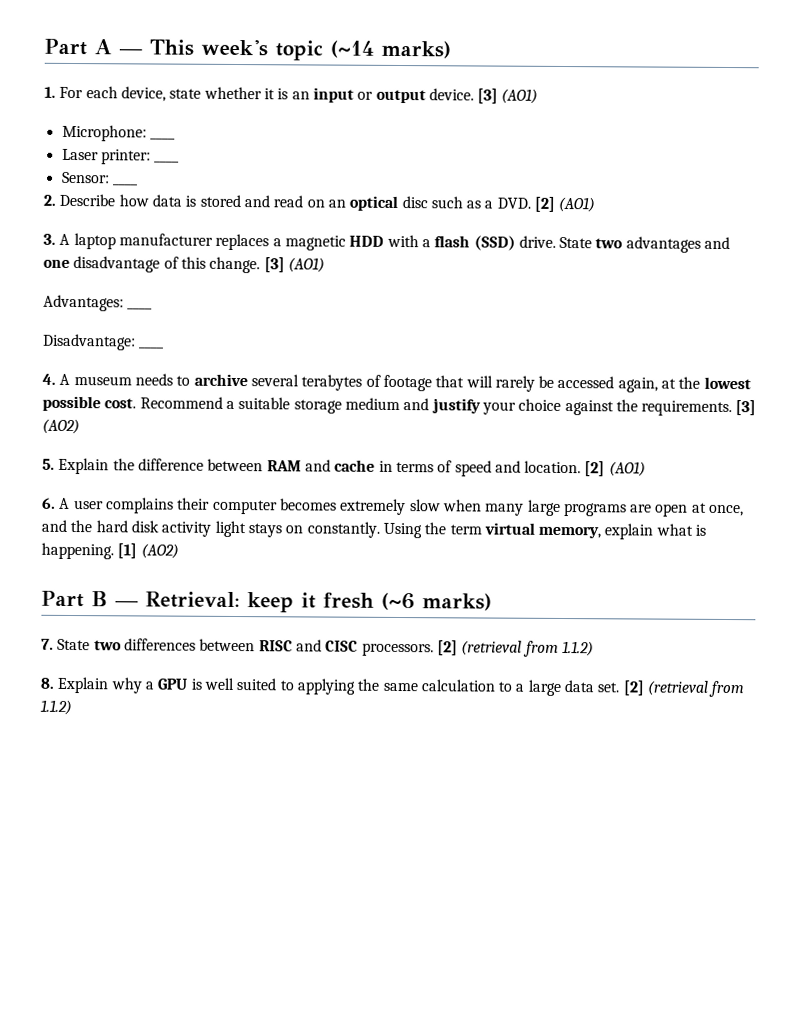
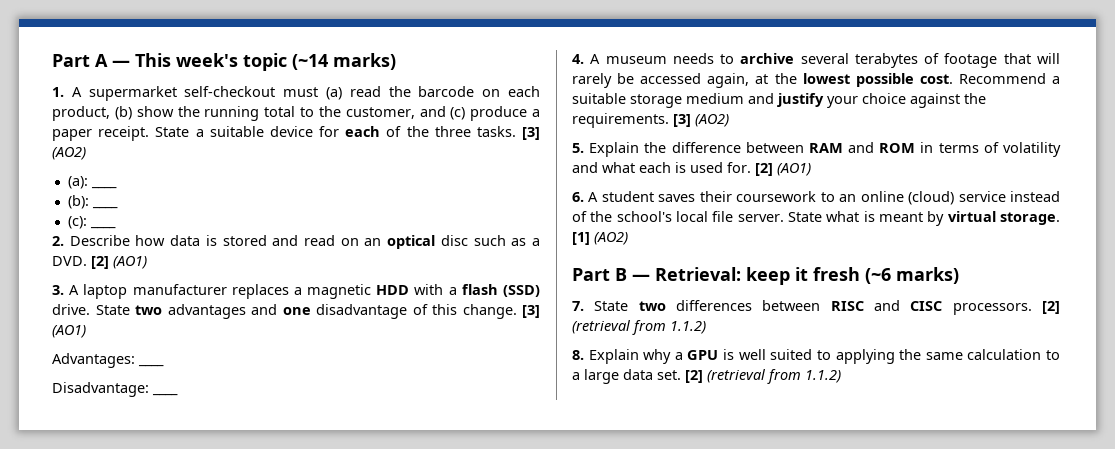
[59,86,539,104] [61,124,175,142] [61,148,180,165] [61,171,110,184] For each device, state whether it is an input or output device. [3] (AO1) // Microphone: ____ // Laser printer: ____ // Sensor: -> [71,86,541,101] [52,106,540,121] [52,126,540,141] [52,147,86,160] [67,176,117,189] [67,195,118,209] [67,216,87,229] A supermarket self-checkout must (a) read the barcode on each product, (b) show the running total to the customer, and (c) produce a paper receipt. State a suitable device for each of the three tasks. [3] (AO2) // (a): ____ // (b): ____ // (c):
[334,459,376,472] cache -> [879,143,916,153] ROM
[454,460,646,477] [42,497,745,517] [41,519,707,540] [41,542,114,560] speed and location. [2] (AO1) // 6. A user complains their computer becomes extremely slow when many large programs are open at once, and the hard disk activity light stays on constantly. Using the term virtual memory, explain what is happening. -> [1003,142,1061,157] [572,162,811,176] [572,191,1060,205] [572,211,1060,226] volatility and what each is used for. [2] (AO1) // 6. A student saves their coursework to an online (cloud) service instead of the school's local file server. State what is meant by virtual storage.

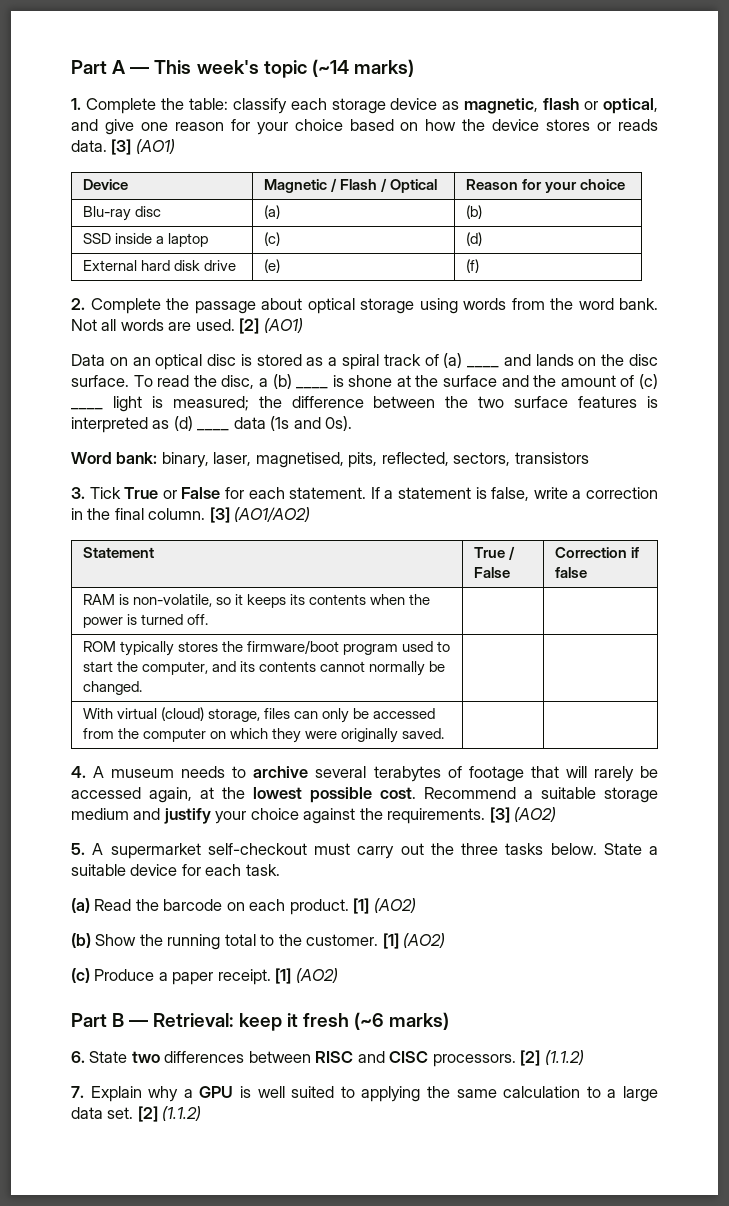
[71,86,541,101] [52,106,540,121] [52,126,540,141] [52,147,86,160] [67,176,117,189] [67,195,118,209] [67,216,116,229] [52,235,540,249] [52,256,147,269] [52,284,540,299] [52,304,540,319] [52,325,86,338] [52,353,164,368] [52,382,178,397] A supermarket self-checkout must (a) read the barcode on each product, (b) show the running total to the customer, and (c) produce a paper receipt. State a suitable device for each of the three tasks. [3] (AO2) // (a): ____ // (b): ____ // (c): ____ // 2. Describe how data is stored and read on an optical disc such as a DVD. [2] (AO1) // 3. A laptop manufacturer replaces a magnetic HDD with a flash (SSD) drive. State two advantages and one disadvantage of this change. [3] (AO1) // Advantages: ____ // Disadvantage: ____ -> [85,98,658,114] [71,119,659,135] [71,139,175,155] [82,179,128,190] [263,178,437,193] [465,179,625,193] [82,206,161,221] [263,205,280,219] [465,205,482,219] [82,233,208,247] [263,232,280,246] [465,232,482,246] [82,260,236,271] [263,259,280,273] [465,259,479,273] [71,298,658,314] [71,318,303,334] [71,353,500,370] [503,354,658,366] [71,374,329,389] [332,374,658,389] [71,396,659,412] [71,416,230,433] [233,416,353,431] [71,452,589,468] [71,487,659,501] [71,507,311,523] [82,547,154,558] [473,546,515,560] [473,567,510,578] [554,547,639,558] [554,567,587,578] [82,594,431,608] [82,614,208,628] [82,640,451,656] [82,661,446,676] [82,681,142,695] [82,707,436,723] [82,728,445,743] Complete the table: classify each storage device as magnetic, flash or optical, and give one reason for your choice based on how the device stores or reads data. [3] (AO1) // Device | Magnetic / Flash / Optical | Reason for your choice // Blu-ray disc | (a) | (b) // SSD inside a laptop | (c) | (d) // External hard disk drive | (e) | (f) // 2. Complete the passage about optical storage using words from the word bank. Not all words are used. [2] (AO1) // Data on an optical disc is stored as a spiral track of (a) ____ and lands on the disc surface. To read the disc, a (b) ____ is shone at the surface and the amount of (c) ____ light is measured; the difference between the two surface features is interpreted as (d) ____ data (1s and 0s). // Word bank: binary, laser, magnetised, pits, reflected, sectors, transistors // 3. Tick True or False for each statement. If a statement is false, write a correction in the final column. [3] (AO1/AO2) // Statement | True / False | Correction if false // RAM is non-volatile, so it keeps its contents when the power is turned off. | | // ROM typically stores the firmware/boot program used to start the computer, and its contents cannot normally be changed. | | // With virtual (cloud) storage, files can only be accessed from the computer on which they were originally saved. | |
[589,142,1061,157] [572,162,811,176] [572,191,1060,205] [572,211,1060,226] Explain the difference between RAM and ROM in terms of volatility and what each is used for. [2] (AO1) // 6. A student saves their coursework to an online (cloud) service instead of the school's local file server. State what is meant by virtual storage. -> [92,843,658,859] [71,864,280,876] [71,898,416,915] [71,933,446,950] [71,968,271,985] A supermarket self-checkout must carry out the three tasks below. State a suitable device for each task. // (a) Read the barcode on each product. [1] (AO2) // (b) Show the running total to the customer. [1] (AO2) // (c) Produce a paper receipt.
[572,301,584,311] 7. -> [71,1051,85,1063] 6.
[572,320,706,335] [572,350,584,360] (retrieval from 1.1.2) // 8. -> [544,1050,584,1065] [71,1086,84,1098] (1.1.2) // 7.
[707,369,841,384] (retrieval from 1.1.2) -> [162,1106,202,1121] (1.1.2)

